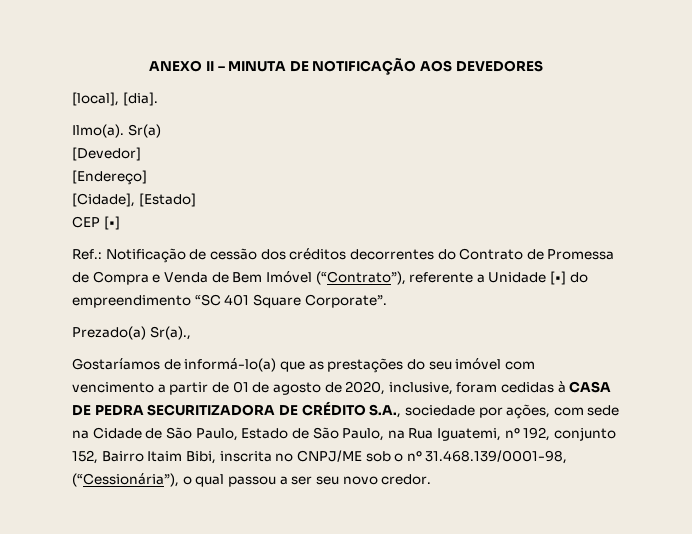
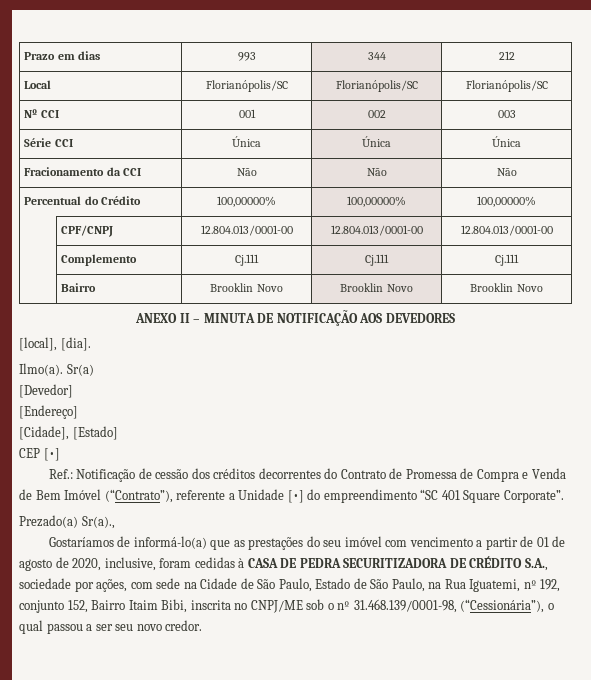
(149, 66) none -> [24,51,100,60] [237,52,256,61] [367,52,386,60] [498,51,515,60] [24,80,52,89] [205,80,288,92] [335,80,418,92] [465,80,548,92] [24,109,59,118] [238,109,256,118] [367,110,386,118] [497,110,516,118] [24,138,73,147] [232,136,261,147] [362,136,391,147] [492,136,521,147] [24,167,141,176] [236,168,257,176] [366,168,387,176] [496,168,517,176] [24,196,141,205] [217,196,276,207] [347,196,406,207] [477,196,536,207] [61,225,114,237] [200,225,293,236] [330,225,423,236] [460,225,553,236] [61,254,138,266] [235,254,259,266] [365,254,389,266] [495,254,519,266] [61,283,97,292] [210,283,283,292] [340,283,413,292] [470,283,543,292] Prazo em dias | 993 | 344 | 212 // Local | Florianópolis/SC | Florianópolis/SC | Florianópolis/SC // Nº CCI | 001 | 002 | 003 // Série CCI | Única | Única | Única // Fracionamento da CCI | Não | Não | Não // Percentual do Crédito | 100,00000% | 100,00000% | 100,00000% // | CPF/CNPJ | 12.804.013/0001-00 | 12.804.013/0001-00 | 12.804.013/0001-00 // | Complemento | Cj.111 | Cj.111 | Cj.111 // | Bairro | Brooklin Novo | Brooklin Novo | Brooklin Novo //

